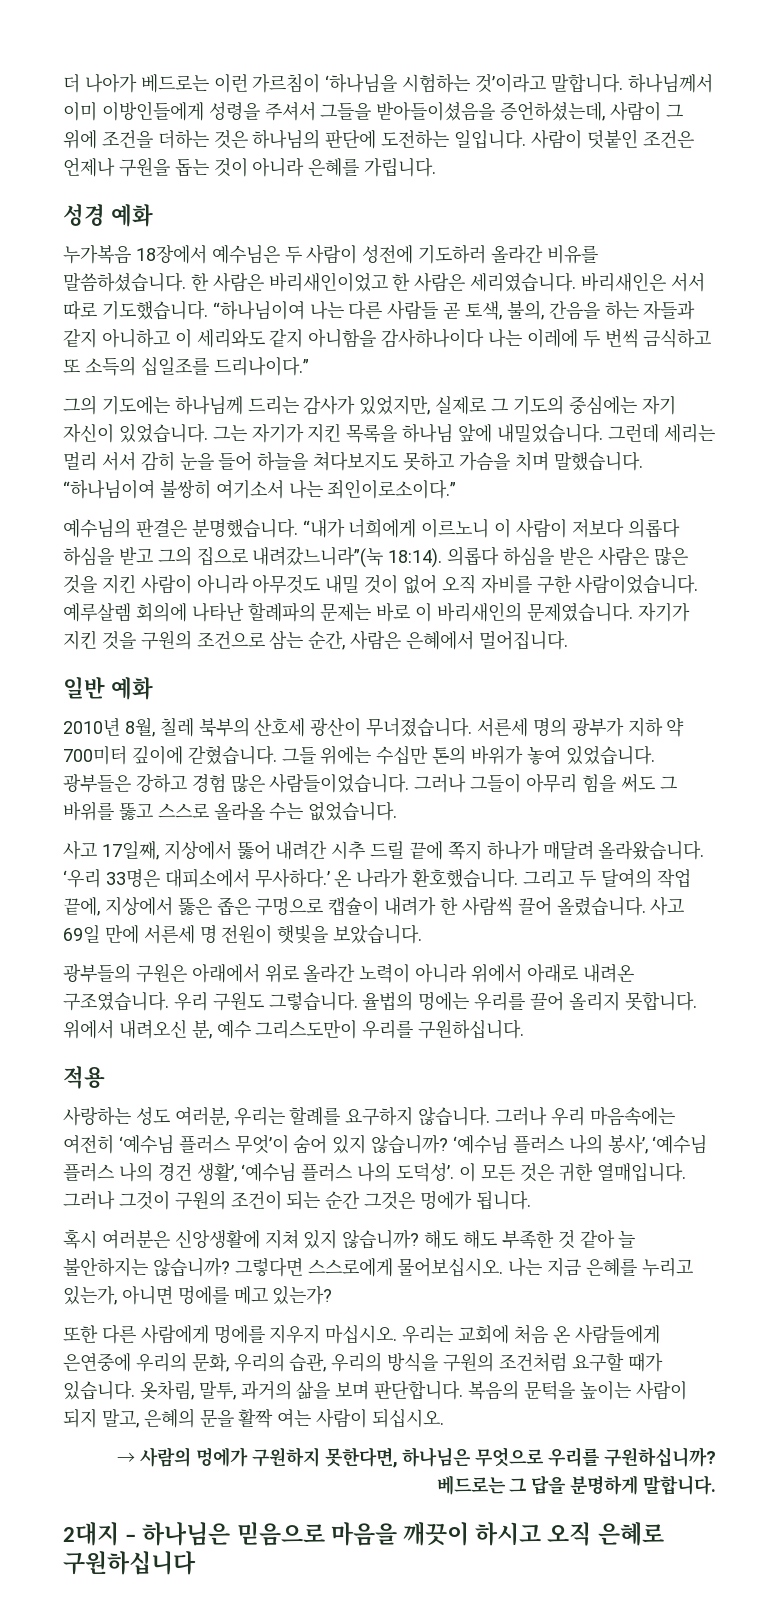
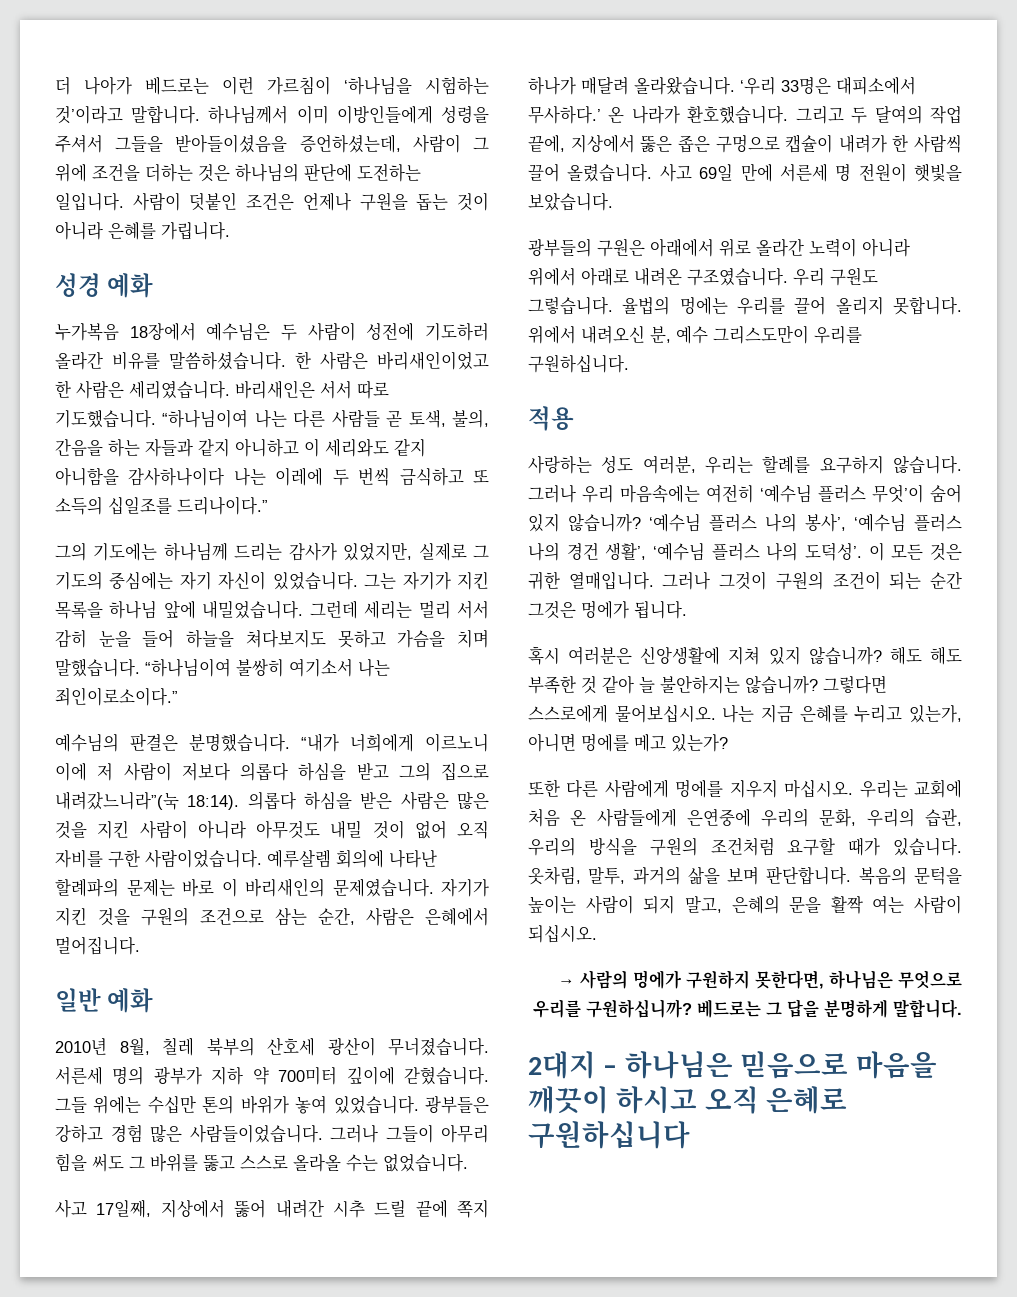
[494,519,512,538] 이 -> [55,762,114,781] 이에 저

